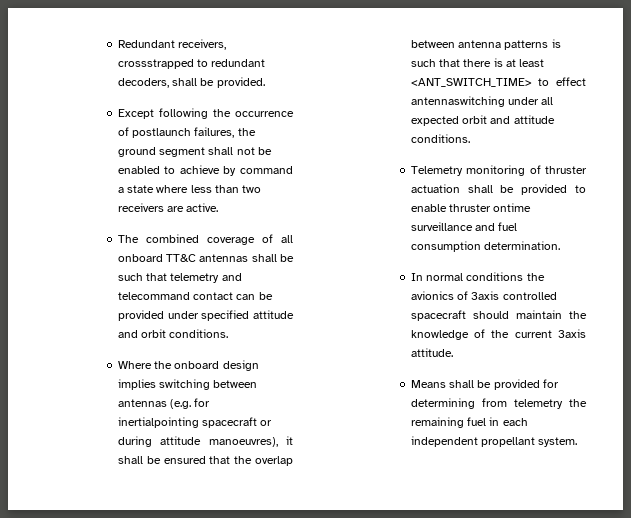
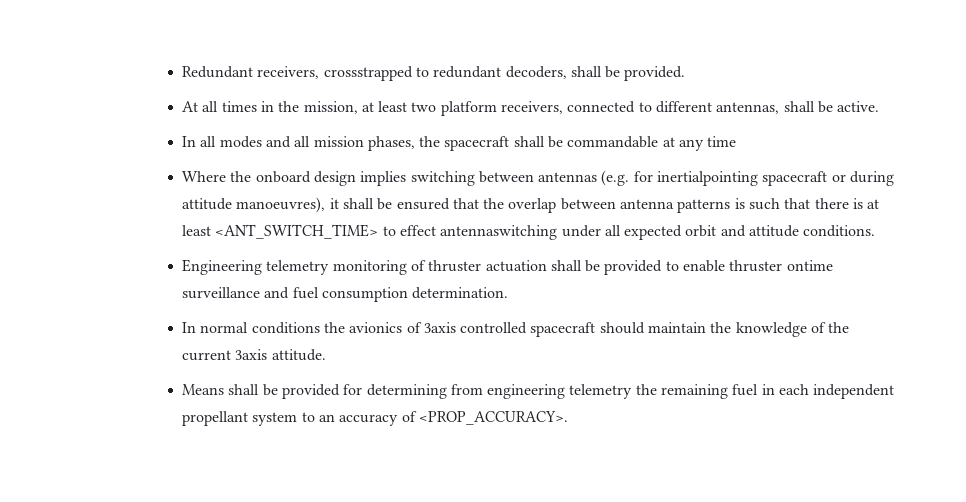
[117,108,294,119] [117,127,256,138] [117,147,272,157] [117,165,293,176] [117,185,262,193] [117,203,219,212] [117,234,293,245] [117,254,294,262] [117,273,242,283] [117,292,273,300] [117,310,294,321] [117,329,229,338] Except following the occurrence of postlaunch failures, the ground segment shall not be enabled to achieve by command a state where less than two receivers are active. // The combined coverage of all onboard TT&C antennas shall be such that telemetry and telecommand contact can be provided under specified attitude and orbit conditions. -> [181,101,880,116] [181,136,737,151] At all times in the mission, at least two platform receivers, connected to different antennas, shall be active. // In all modes and all mission phases, the spacecraft shall be commandable at any time
[410,166,463,176] Telemetry -> [181,259,330,275] Engineering telemetry
(507, 402) none -> [487,384,566,399] engineering
[538,437,578,447] system. -> [252,411,568,426] system to an accuracy of <PROP_ACCURACY>.

